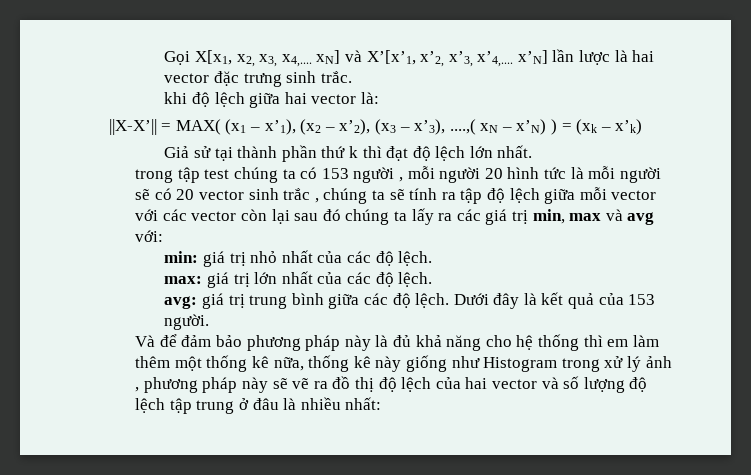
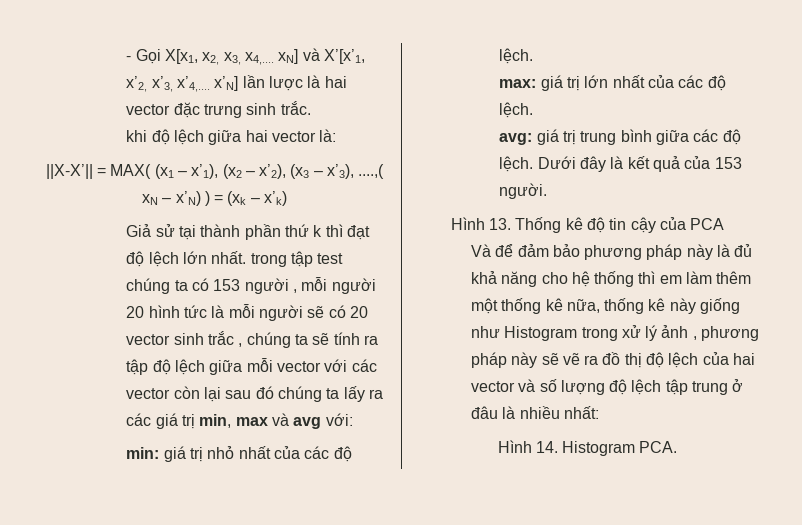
(164, 58) none -> [126,56,132,61] -
(533, 151) // -> (247, 257) none
(210, 322) none -> [450,217,725,233] // Hình 13. Thống kê độ tin cậy của PCA
(382, 403) none -> [497,440,678,456] // Hình 14. Histogram PCA.

